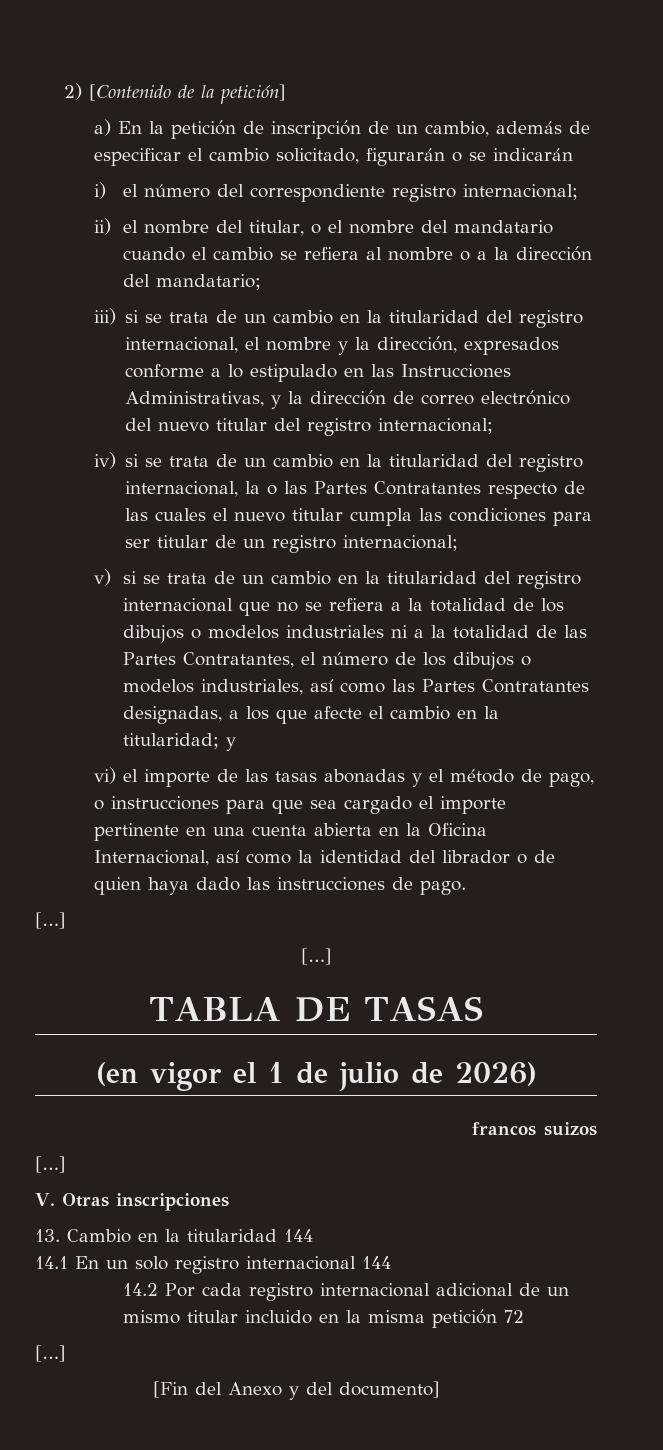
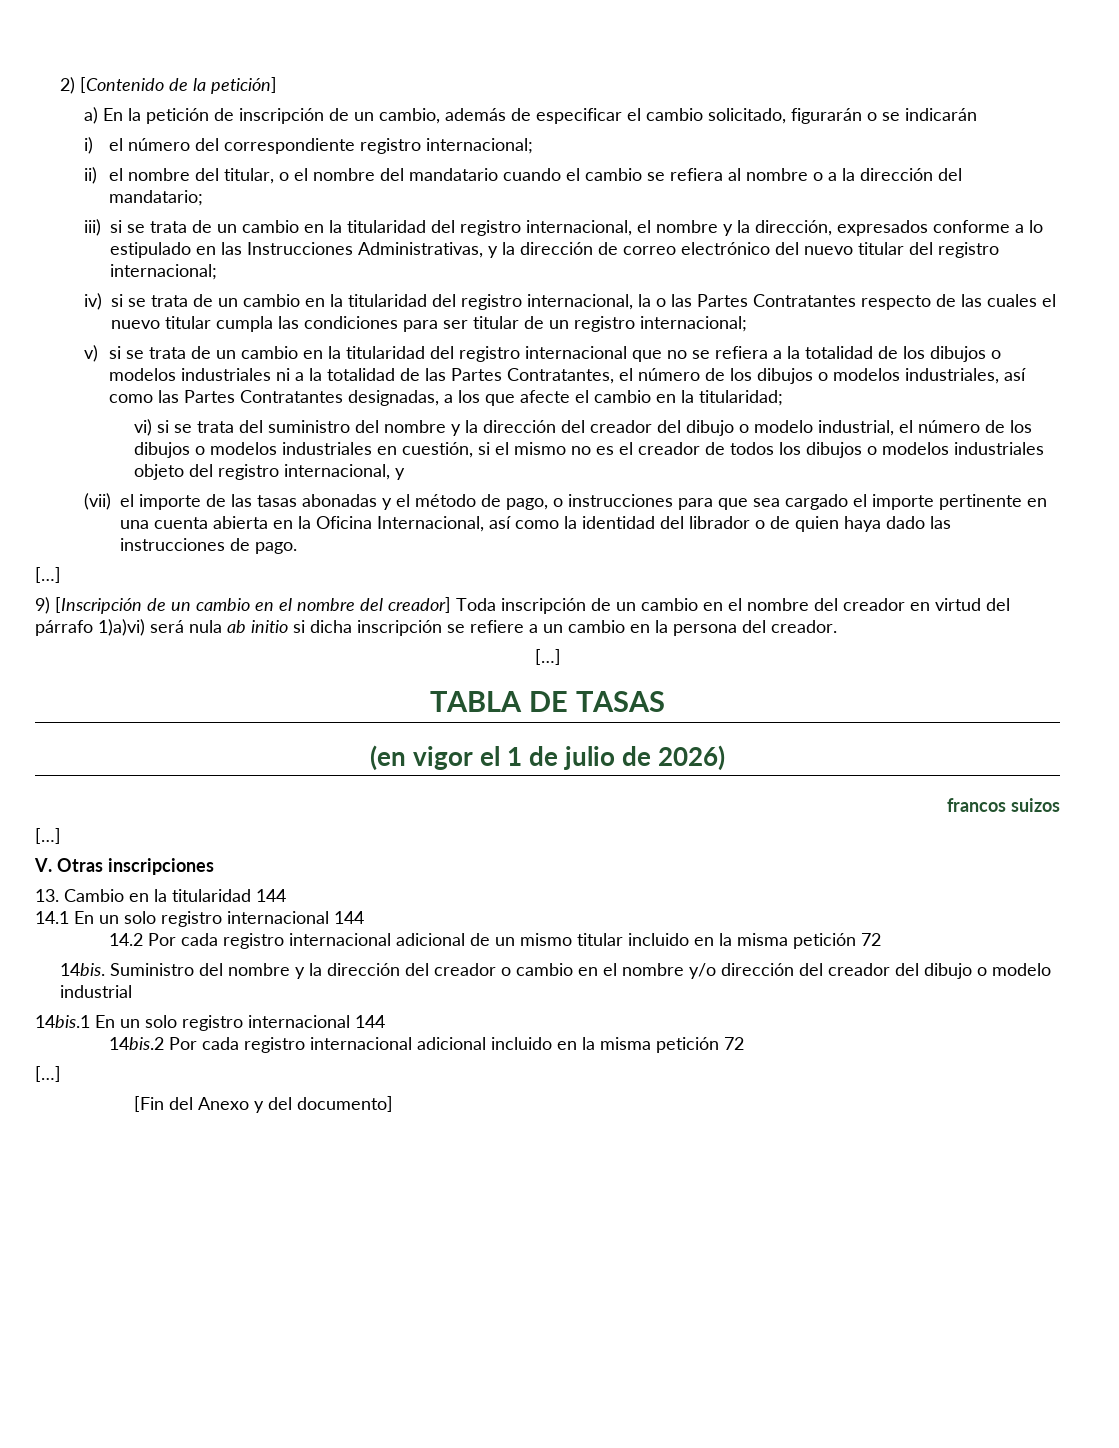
(220, 741) none -> [133,419,1032,436] [133,442,1044,458] [133,464,390,480] // vi) si se trata del suministro del nombre y la dirección del creador del dibujo o modelo industrial, el número de los dibujos o modelos industriales en cuestión, si el mismo no es el creador de todos los dibujos o modelos industriales objeto del registro internacional,
[93,767,116,784] vi) -> [84,493,112,510] (vii)
(66, 920) none -> [35,597,1010,614] [35,619,837,636] // 9) [Inscripción de un cambio en el nombre del creador] Toda inscripción de un cambio en el nombre del creador en virtud del párrafo 1)a)vi) será nula ab initio si dicha inscripción se refiere a un cambio en la persona del creador.
(525, 1316) none -> [59,963,1051,979] [59,985,132,998] [35,1015,385,1031] [109,1037,745,1053] // 14bis. Suministro del nombre y la dirección del creador o cambio en el nombre y/o dirección del creador del dibujo o modelo industrial // 14bis.1 En un solo registro internacional 144 // 14bis.2 Por cada registro internacional adicional incluido en la misma petición 72

